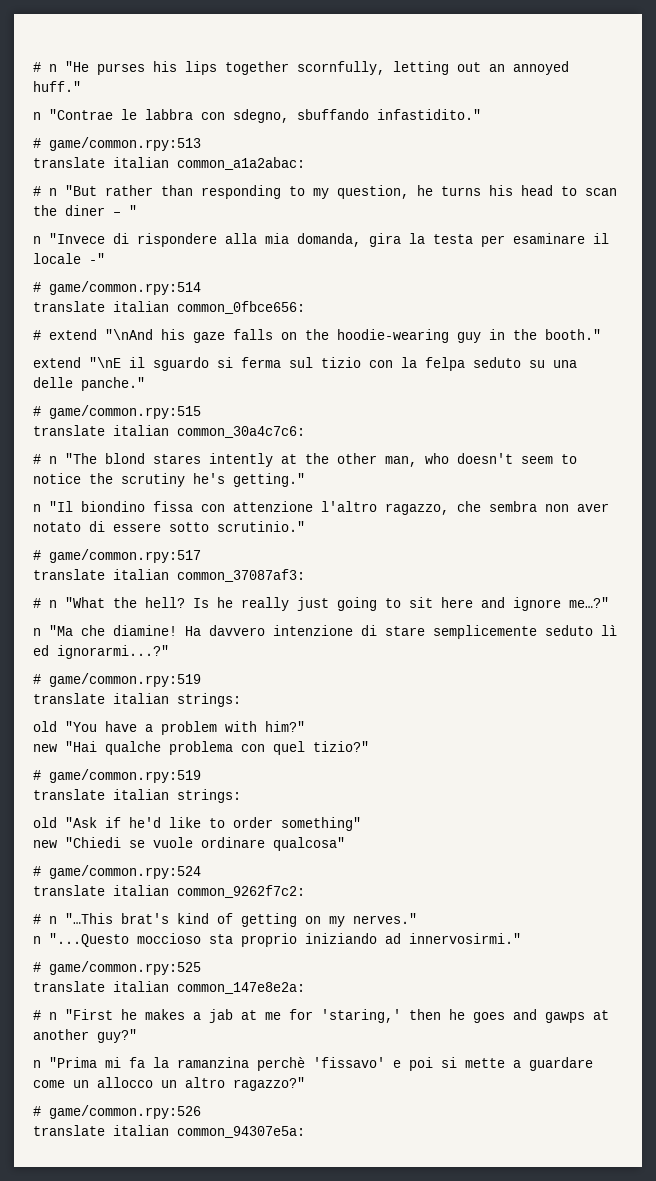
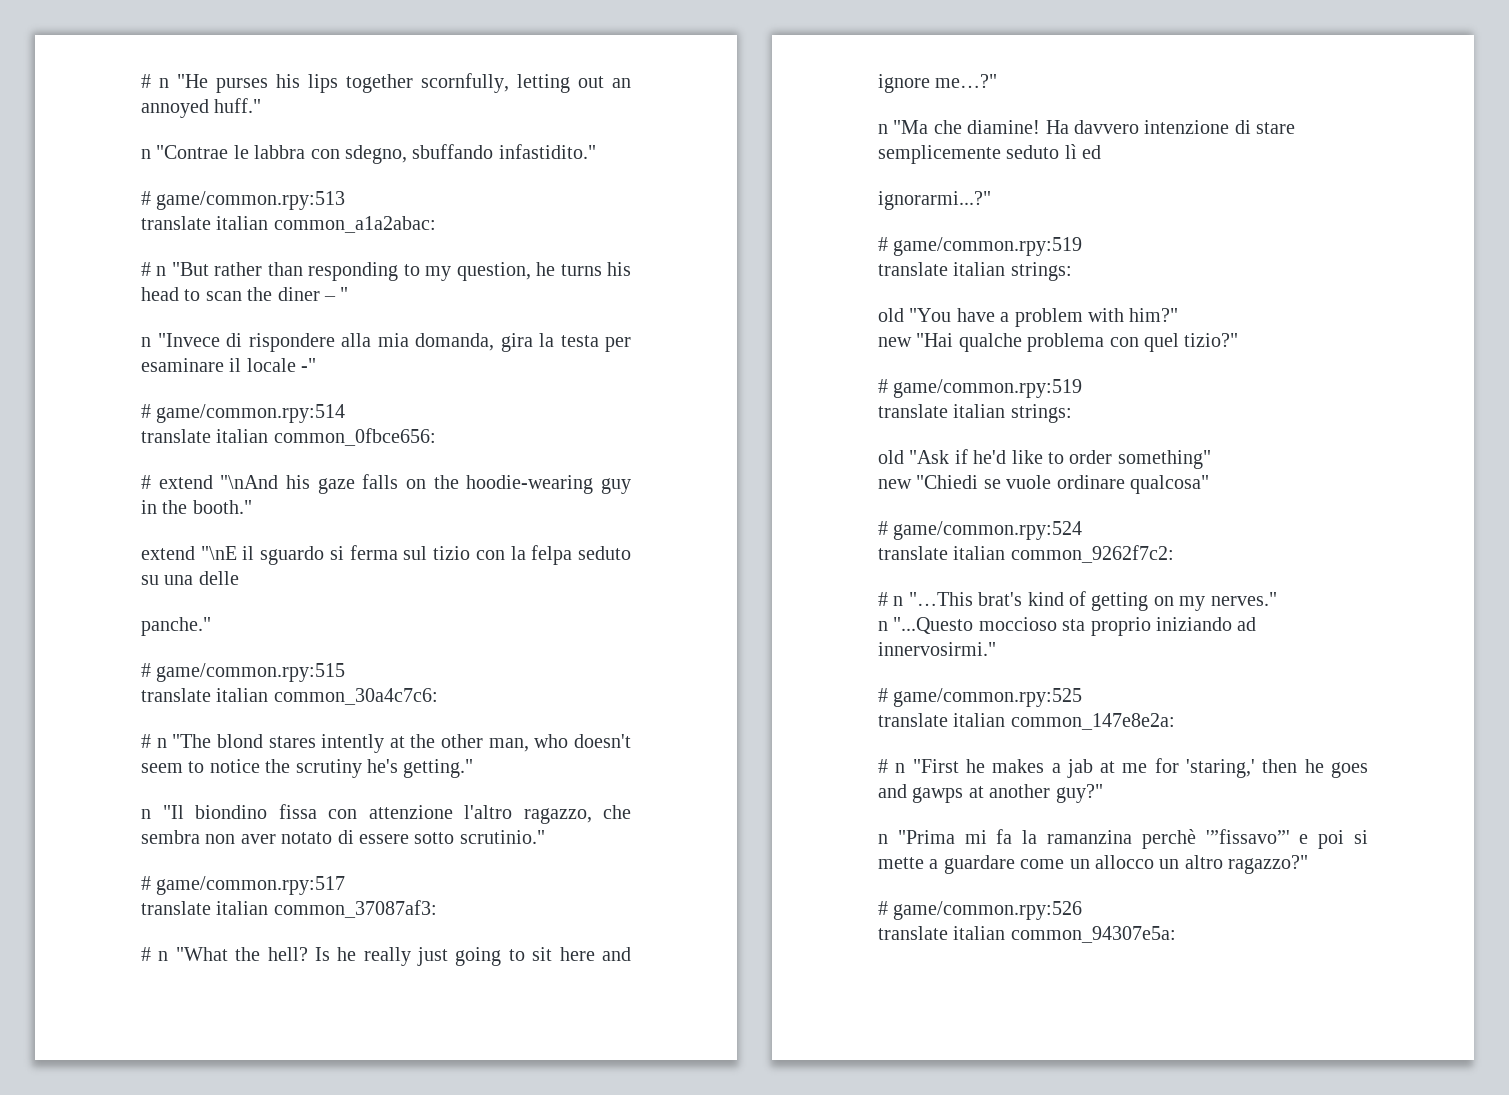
(73, 382) none -> (239, 578) //
(49, 650) none -> (1102, 152) //
[313,1057,385,1068] 'fissavo' -> [1205,829,1290,844] '”fissavo”'

